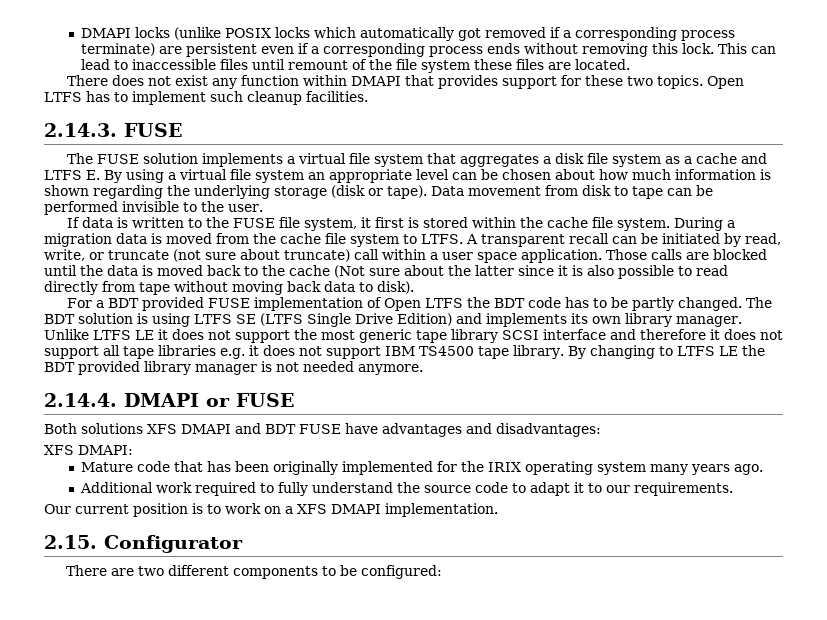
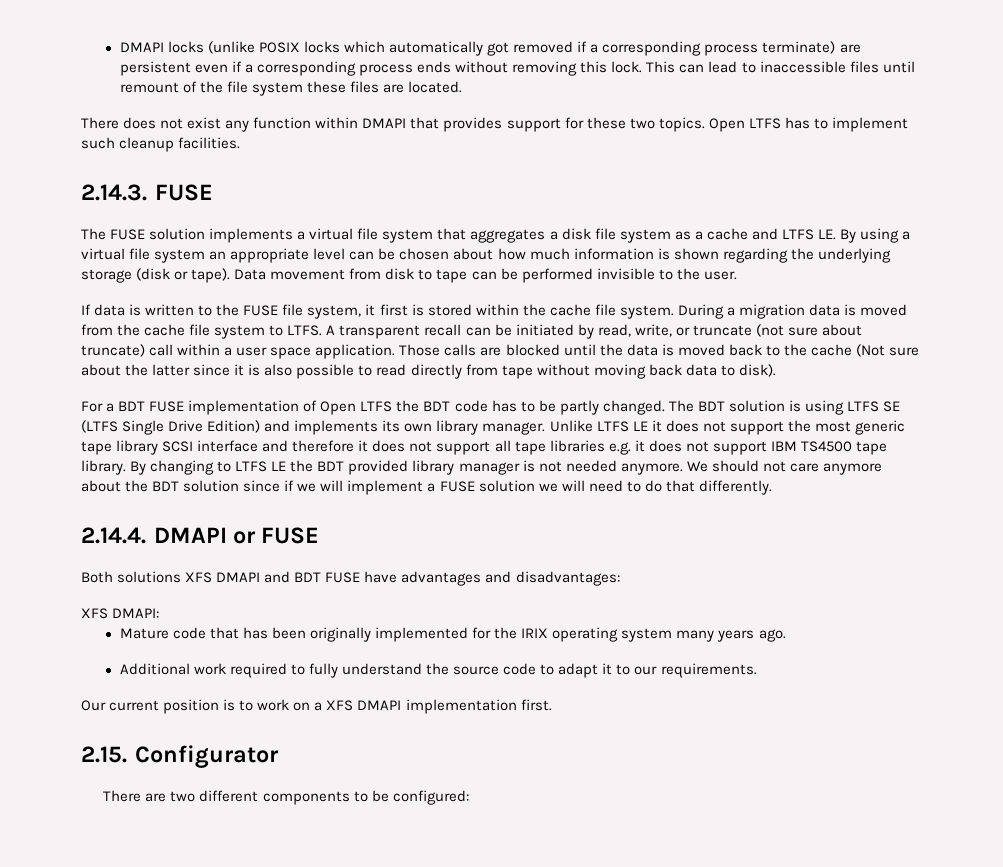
[85,170,100,180] E. -> [817,229,836,240] LE.
[142,297,205,311] provided -> (146, 406) none
(423, 369) none -> [686,460,882,475] [81,480,772,495] We should not care anymore about the BDT solution since if we will implement a FUSE solution we will need to do that differently.
[385,503,498,517] implementation. -> [405,699,552,714] implementation first.

